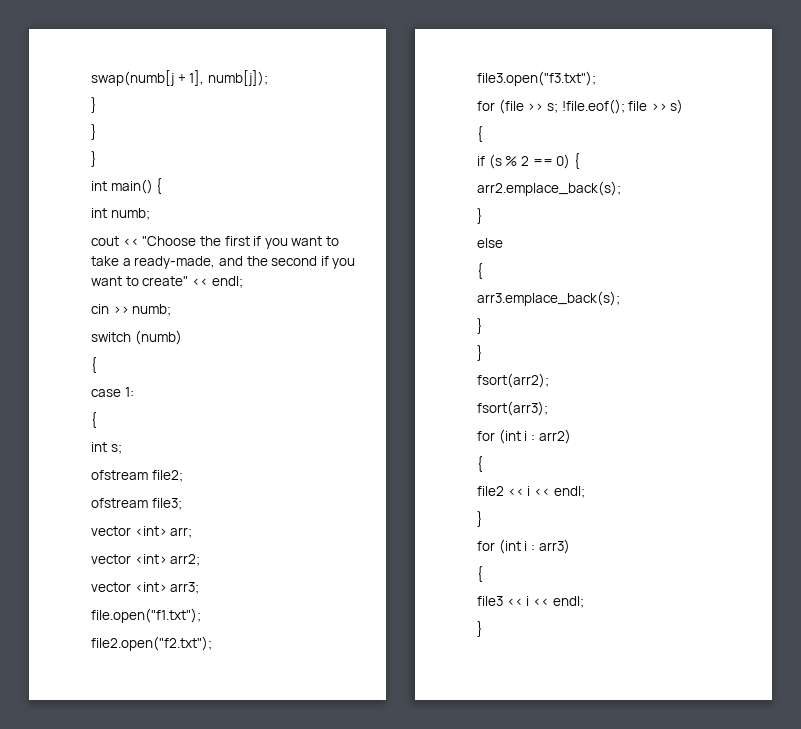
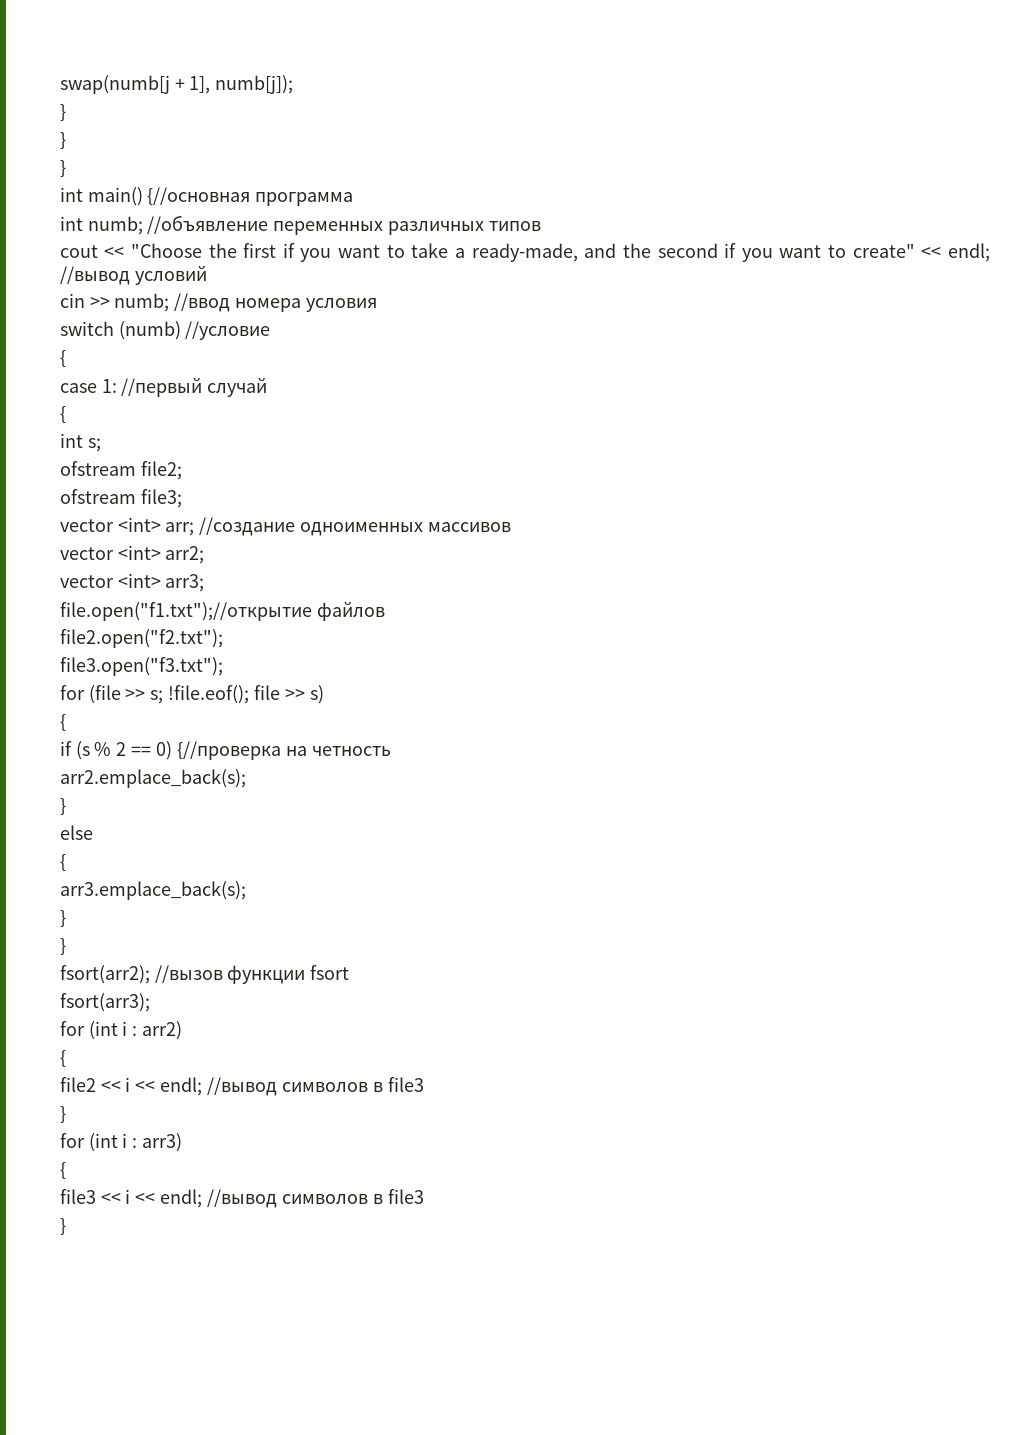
[156,178,163,194] { -> [147,187,354,206] {//основная программа
(150, 214) none -> [147,215,541,235] //объявление переменных различных типов
(243, 282) none -> [59,265,207,285] //вывод условий
(172, 310) none -> [174,293,377,312] //ввод номера условия
(182, 337) none -> [185,321,271,340] //условие
(134, 392) none -> [121,377,268,397] //первый случай
(193, 532) none -> [199,517,511,536] //создание одноименных массивов
[90,608,201,623] file.open("f1.txt"); -> [59,601,385,621] file.open("f1.txt");//открытие файлов
[573,153,580,169] { -> [176,741,391,760] {//проверка на четность
(549, 380) none -> [154,965,350,984] //вызов функции fsort
(585, 492) none -> [206,1077,424,1096] //вывод символов в file3
(584, 602) none -> [206,1189,424,1208] //вывод символов в file3

